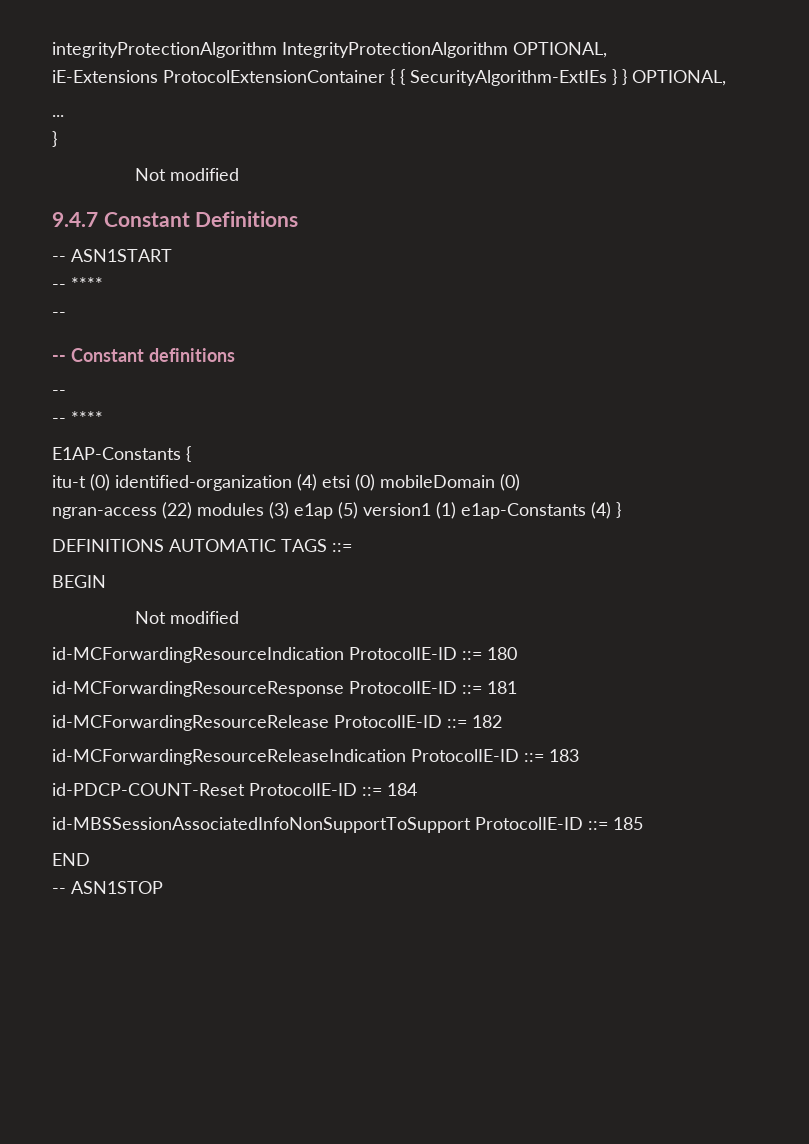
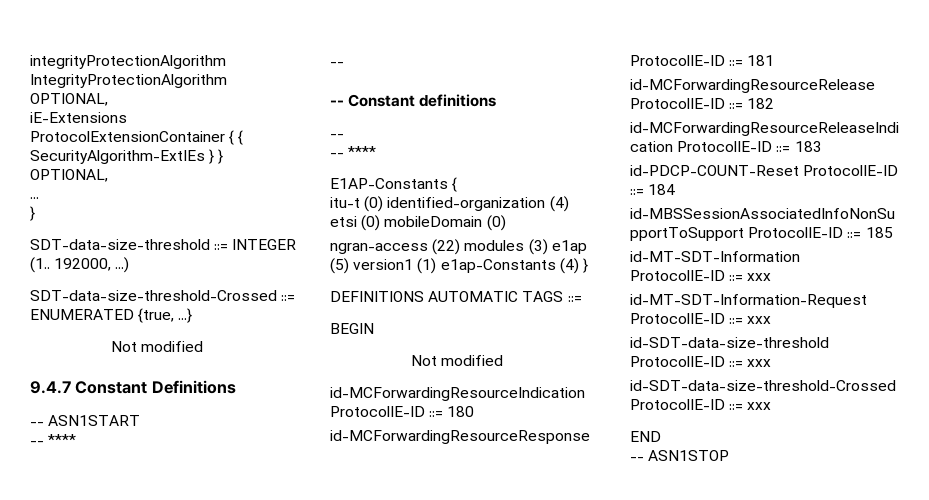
(57, 139) none -> [30,239,297,250] [30,257,130,273] [30,290,296,301] [30,308,193,323] // SDT-data-size-threshold ::= INTEGER (1.. 192000, ...) // SDT-data-size-threshold-Crossed ::= ENUMERATED {true, ...}
(643, 823) none -> [630,251,800,262] [630,270,772,281] [630,294,867,308] [630,313,772,324] [630,337,829,348] [630,356,772,367] [630,380,896,391] [630,399,772,410] // id-MT-SDT-Information ProtocolIE-ID ::= xxx // id-MT-SDT-Information-Request ProtocolIE-ID ::= xxx // id-SDT-data-size-threshold ProtocolIE-ID ::= xxx // id-SDT-data-size-threshold-Crossed ProtocolIE-ID ::= xxx

